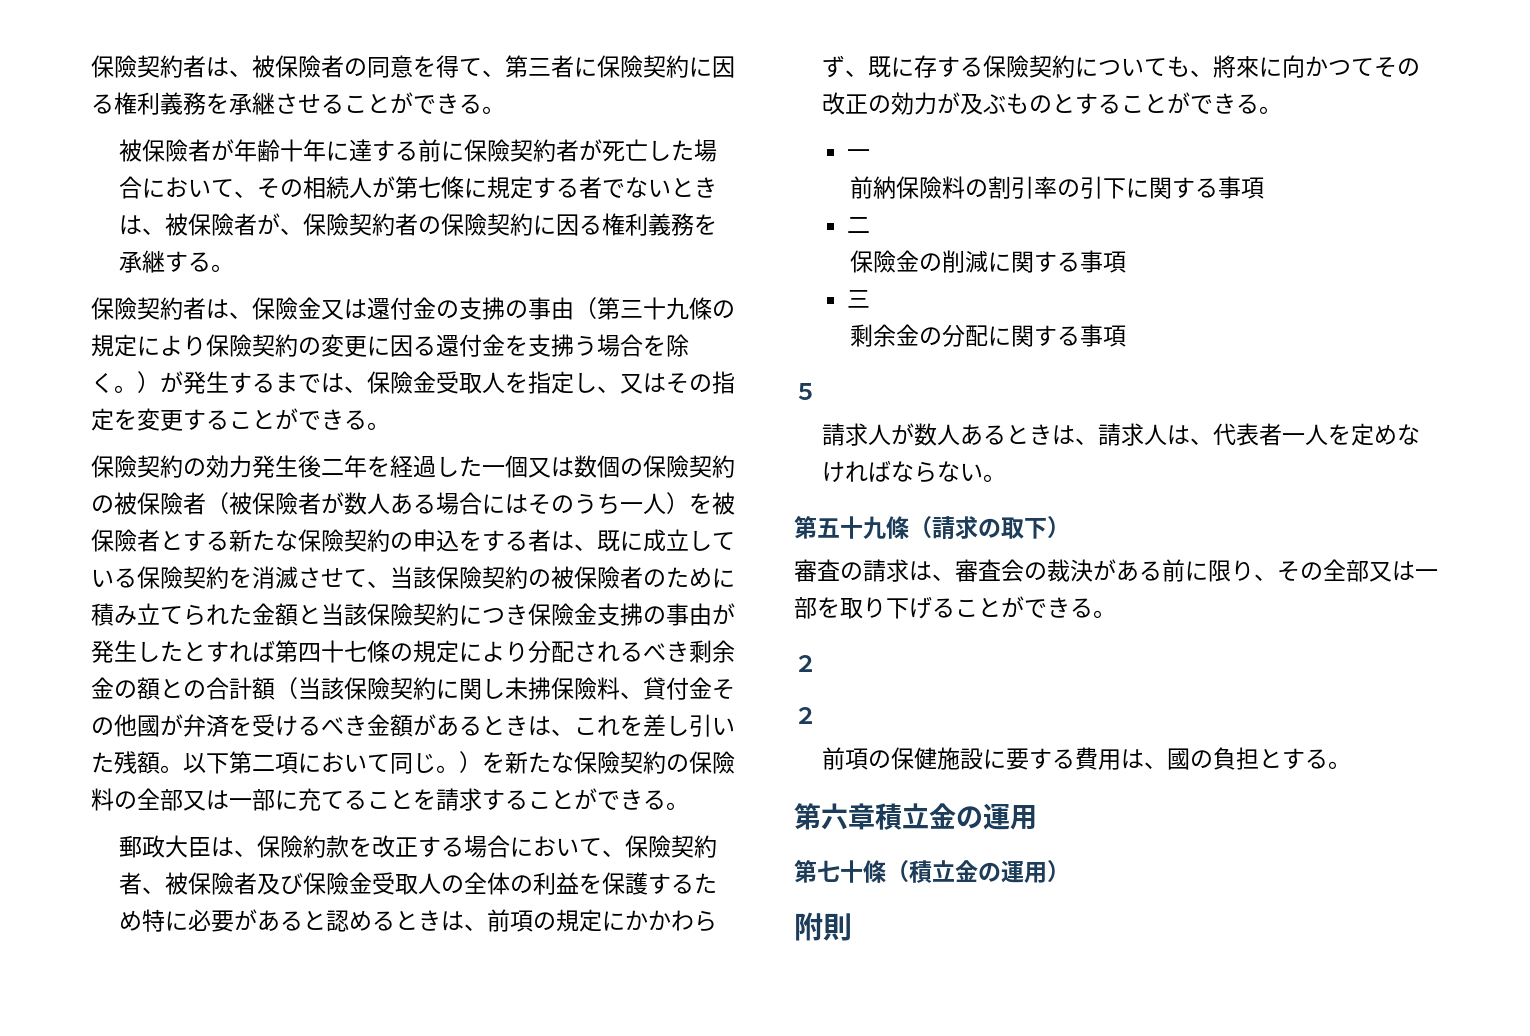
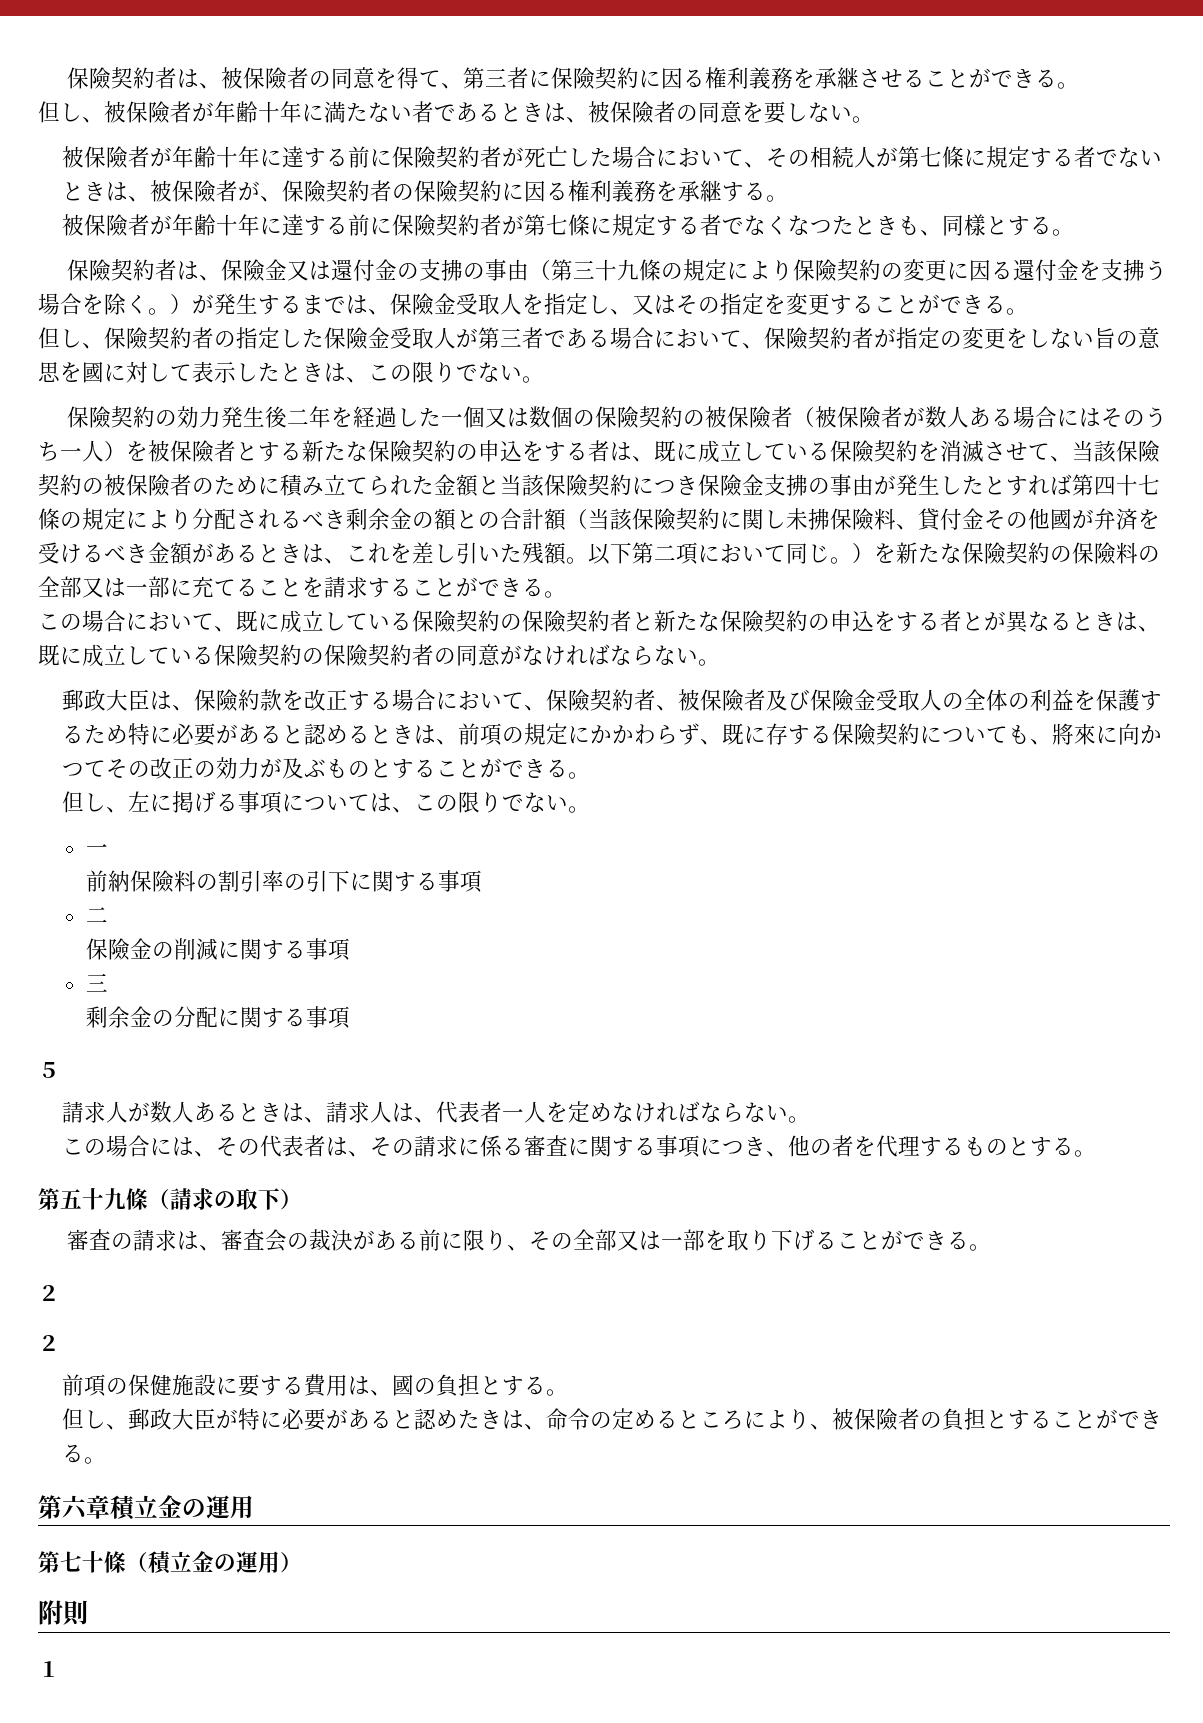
(505, 110) none -> [38,101,874,124] // 但し、被保險者が年齢十年に満たない者であるときは、被保險者の同意を要しない。
(235, 268) none -> [62,214,1075,237] // 被保險者が年齢十年に達する前に保險契約者が第七條に規定する者でなくなつたときも、同樣とする。
(390, 426) none -> [38,327,1160,350] [38,361,544,383] // 但し、保險契約者の指定した保險金受取人が第三者である場合において、保險契約者が指定の変更をしない旨の意思を國に対して表示したときは、この限りでない。
(689, 806) none -> [38,610,1160,633] [38,644,720,667] // この場合において、既に成立している保險契約の保險契約者と新たな保險契約の申込をする者とが異なるときは、既に成立している保險契約の保險契約者の同意がなければならない。
(1283, 110) none -> [62,791,591,814] // 但し、左に掲げる事項については、この限りでない。
(1007, 478) none -> [62,1135,1097,1158] // この場合には、その代表者は、その請求に係る審査に関する事項につき、他の者を代理するものとする。
(1352, 765) none -> [62,1408,1163,1431] [62,1444,107,1464] // 但し、郵政大臣が特に必要があると認めたきは、命令の定めるところにより、被保險者の負担とすることができる。
(852, 927) none -> [38,1661,60,1677] // １

